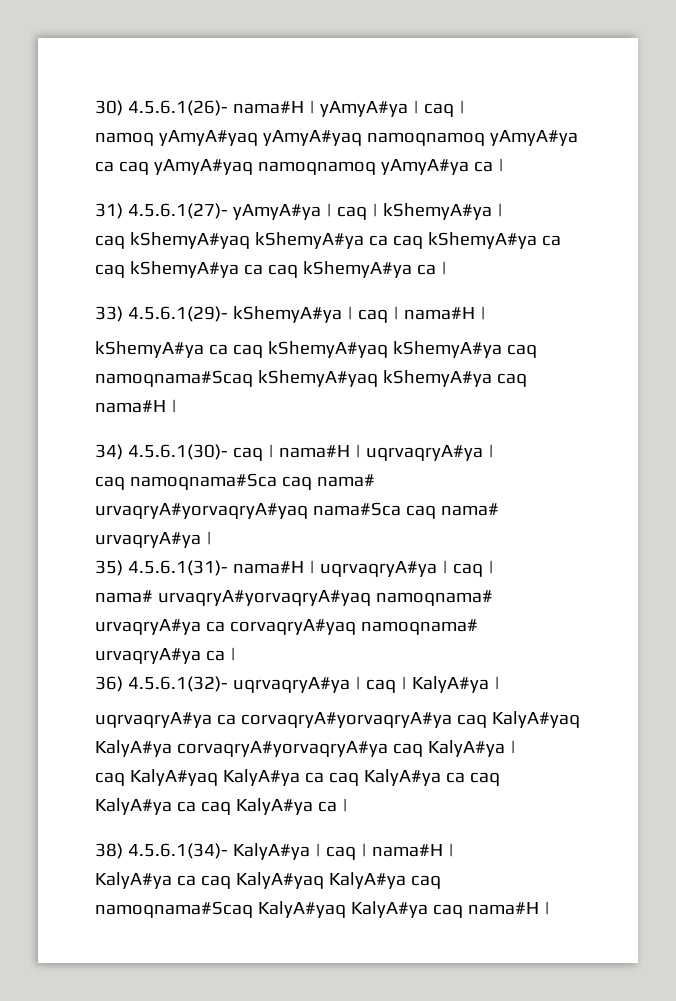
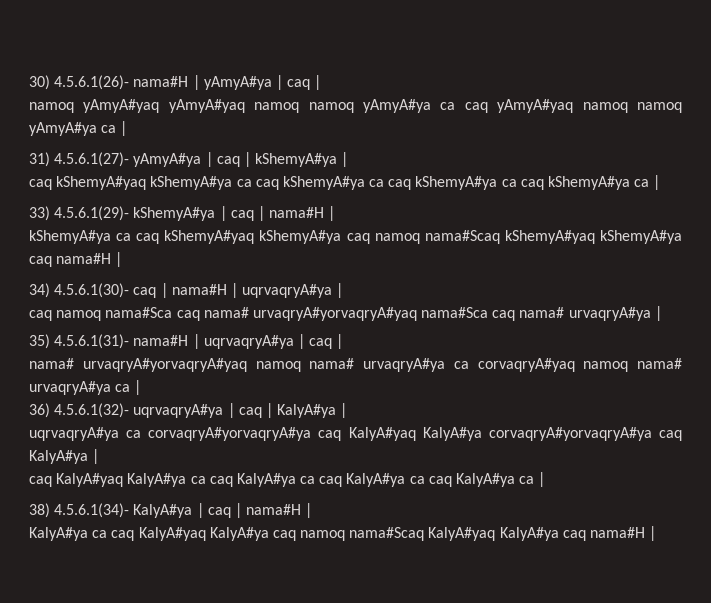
[366,132,485,146] namoqnamoq -> [254,102,354,113] namoq namoq
[257,161,376,175] namoqnamoq -> [582,102,682,113] namoq namoq
[95,370,253,387] namoqnama#Scaq -> [374,230,500,244] namoq nama#Scaq
[129,473,277,490] namoqnama#Sca -> [56,307,173,321] namoq nama#Sca
[375,590,493,606] namoqnama# -> [255,358,355,372] namoq nama#
[360,619,478,635] namoqnama# -> [583,358,682,372] namoq nama#
[95,901,253,918] namoqnama#Scaq -> [300,527,425,541] namoq nama#Scaq

